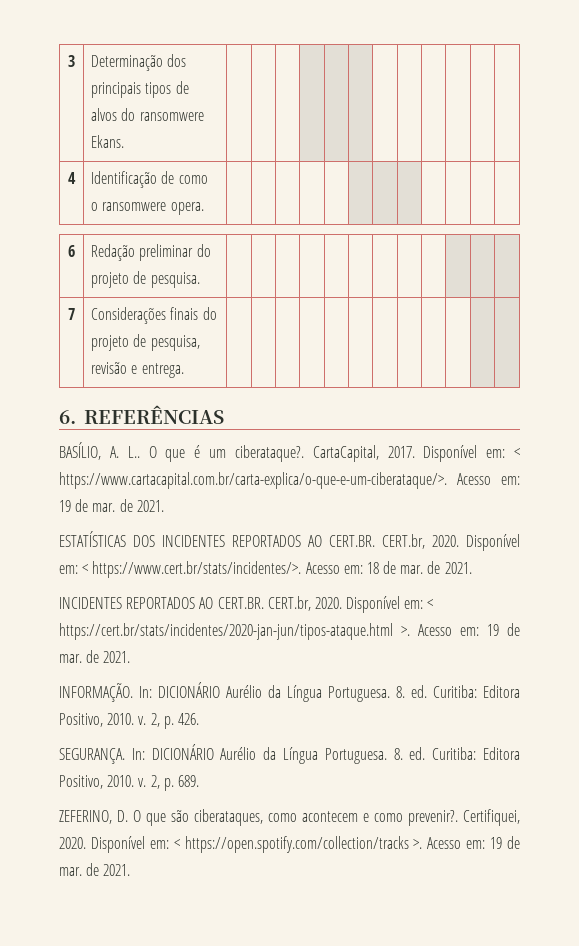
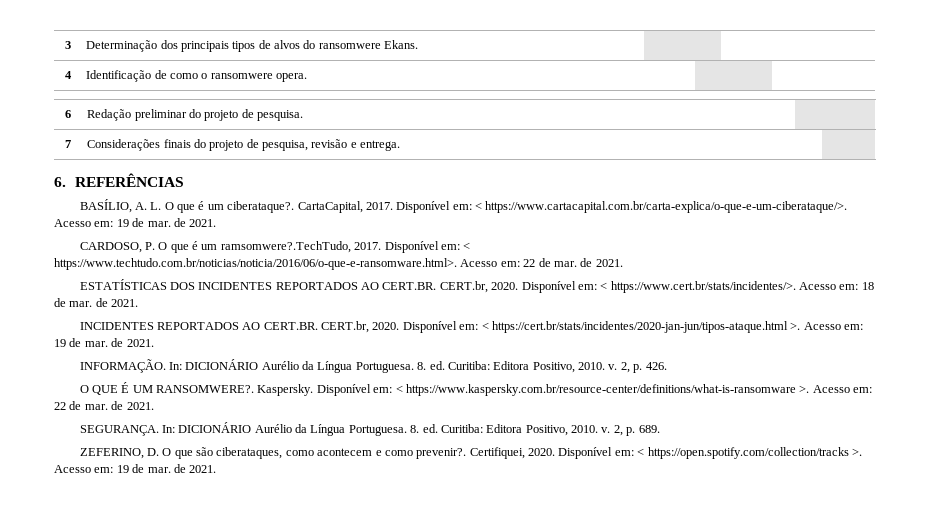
[127,446,140,458] L.. -> [150,202,162,210] L.
(164, 506) none -> [79,241,471,253] [54,258,623,270] // CARDOSO, P. O que é um ramsomwere?.TechTudo, 2017. Disponível em: < https://www.techtudo.com.br/noticias/noticia/2016/06/o-que-e-ransomware.html>. Acesso em: 22 de mar. de 2021.
(199, 719) none -> [79,382,873,396] [54,401,154,410] // O QUE É UM RANSOMWERE?. Kaspersky. Disponível em: < https://www.kaspersky.com.br/resource-center/definitions/what-is-ransomware >. Acesso em: 22 de mar. de 2021.

